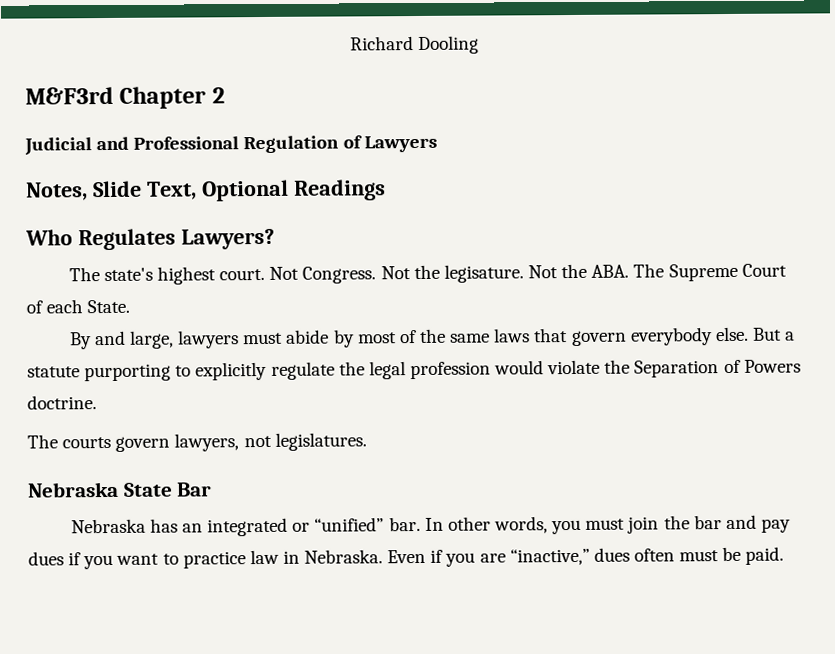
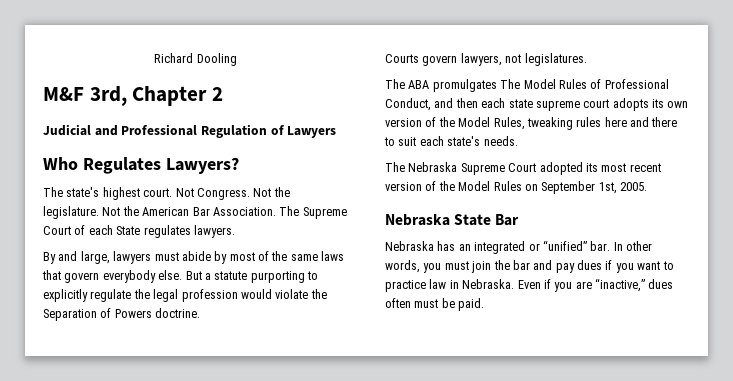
[25,86,114,105] M&F3rd -> [43,86,127,106] M&F 3rd,
[26,179,386,202] // Notes, Slide Text, Optional Readings -> (337, 132) none
[443,263,630,283] legisature. Not the ABA. -> [43,206,276,219] legislature. Not the American Bar Association.
[87,299,131,314] State. -> [116,225,235,238] State regulates lawyers.
[27,434,112,449] The courts -> [385,54,419,63] Courts
(367, 441) none -> [385,79,669,92] [385,98,689,111] [385,117,678,130] [384,136,518,146] [385,162,661,175] [385,181,647,194] // The ABA promulgates The Model Rules of Professional Conduct, and then each state supreme court adopts its own version of the Model Rules, tweaking rules here and there to suit each state's needs. // The Nebraska Supreme Court adopted its most recent version of the Model Rules on September 1st, 2005.

